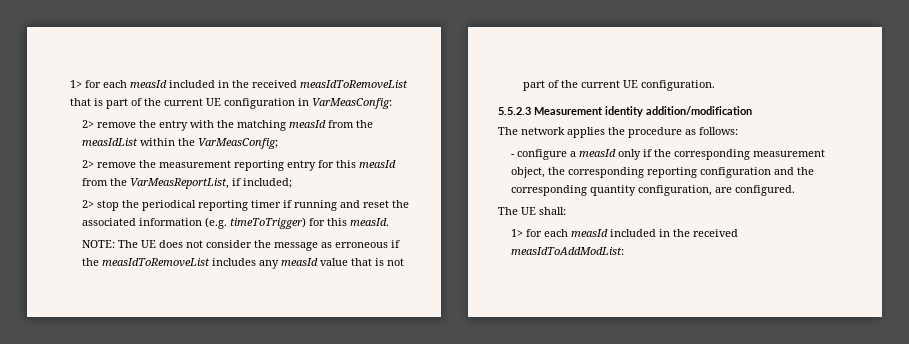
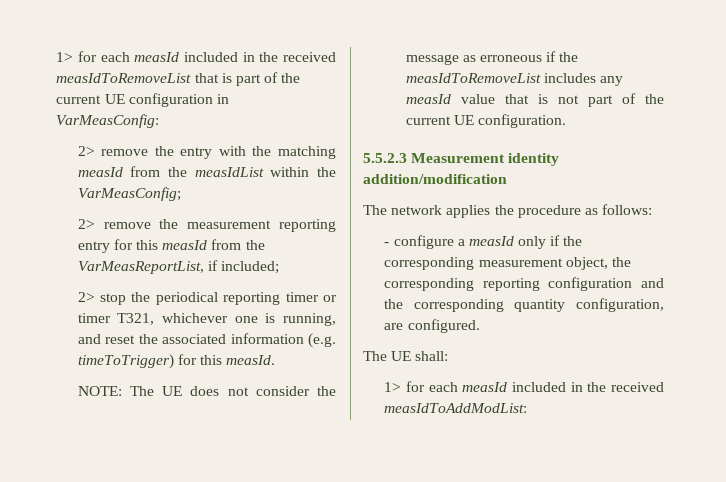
[283,200,338,211] if running -> [323,295,337,302] [77,313,337,326] or timer T321, whichever one is running,

